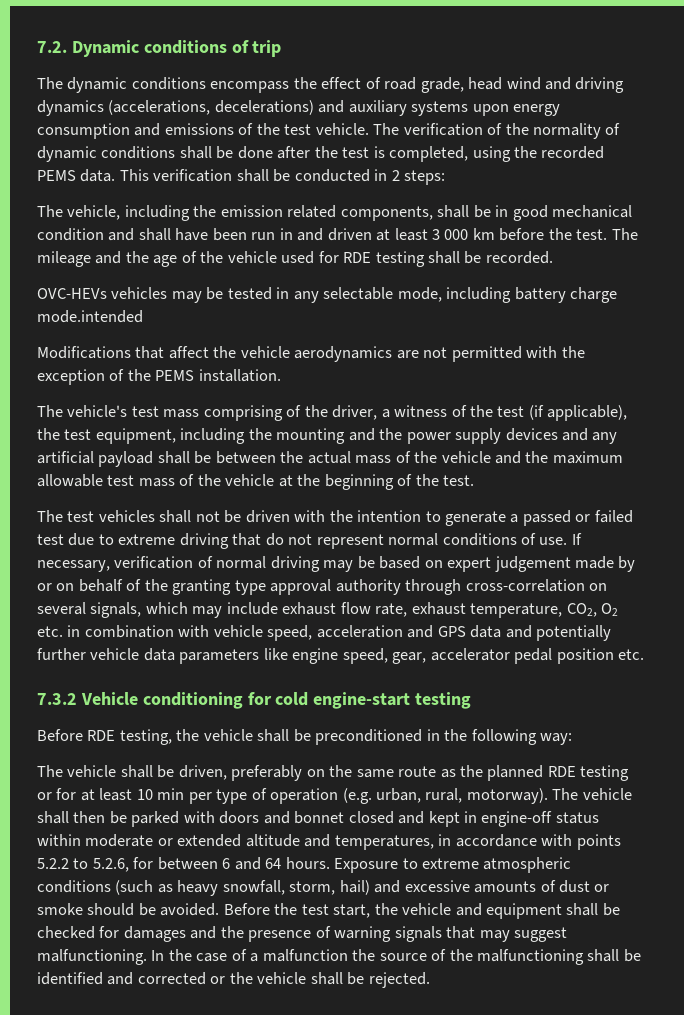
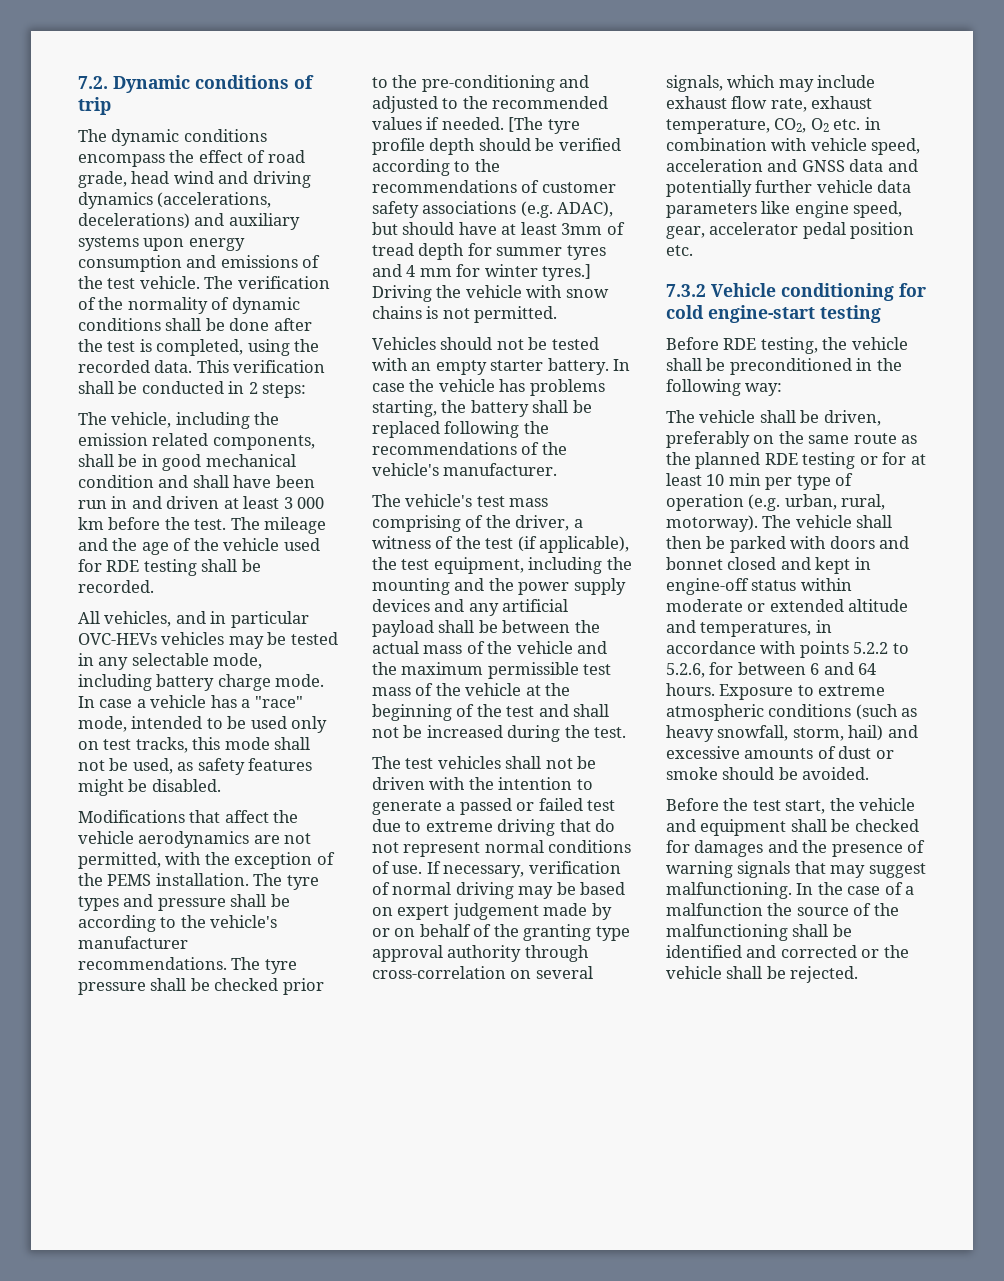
[37,170,76,181] PEMS -> (150, 366) none
(553, 257) none -> [78,611,309,628] All vehicles, and in particular
[37,310,143,323] mode.intended -> [275,674,325,687] [78,695,303,708] [78,716,328,733] [78,737,311,753] [78,758,313,775] [78,779,221,796] mode. In case a vehicle has a "race" mode, intended to be used only on test tracks, this mode shall not be used, as safety features might be disabled.
[451,346,522,362] permitted -> [78,852,161,869] permitted,
(281, 375) none -> [253,873,319,890] [78,894,290,911] [78,915,278,932] [78,936,188,949] [78,957,297,974] [78,978,324,995] [372,75,590,92] [372,96,609,113] [372,117,580,134] [372,138,621,155] [372,159,500,176] [372,180,616,193] [372,201,614,218] [372,222,625,235] [372,243,606,260] [372,264,592,281] [372,285,609,302] [372,306,558,323] [372,337,599,350] [372,358,631,375] [372,379,605,396] [372,400,592,417] [372,421,549,438] [372,442,567,455] [372,463,558,476] The tyre types and pressure shall be according to the vehicle's manufacturer recommendations. The tyre pressure shall be checked prior to the pre-conditioning and adjusted to the recommended values if needed. [The tyre profile depth should be verified according to the recommendations of customer safety associations (e.g. ADAC), but should have at least 3mm of tread depth for summer tyres and 4 mm for winter tyres.] Driving the vehicle with snow chains is not permitted. // Vehicles should not be tested with an empty starter battery. In case the vehicle has problems starting, the battery shall be replaced following the recommendations of the vehicle's manufacturer.
[37,474,103,487] allowable -> [487,662,579,679] permissible
(439, 480) none -> [506,704,610,717] [372,725,590,742] test and shall not be increased during the
[437,626,466,637] GPS -> [801,160,845,172] GNSS
(220, 909) none -> (870, 773) //

